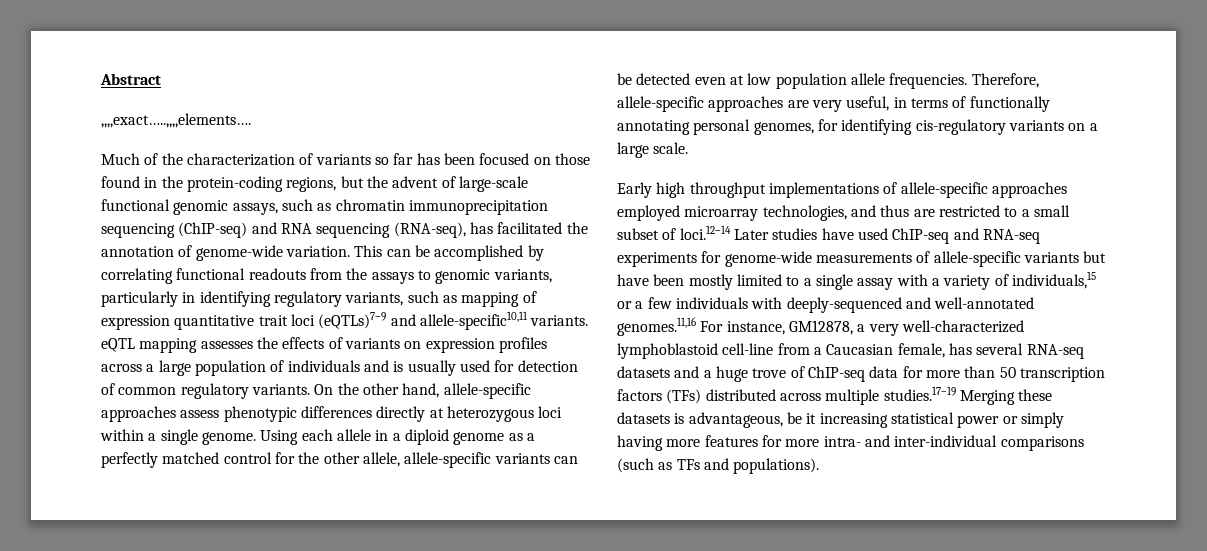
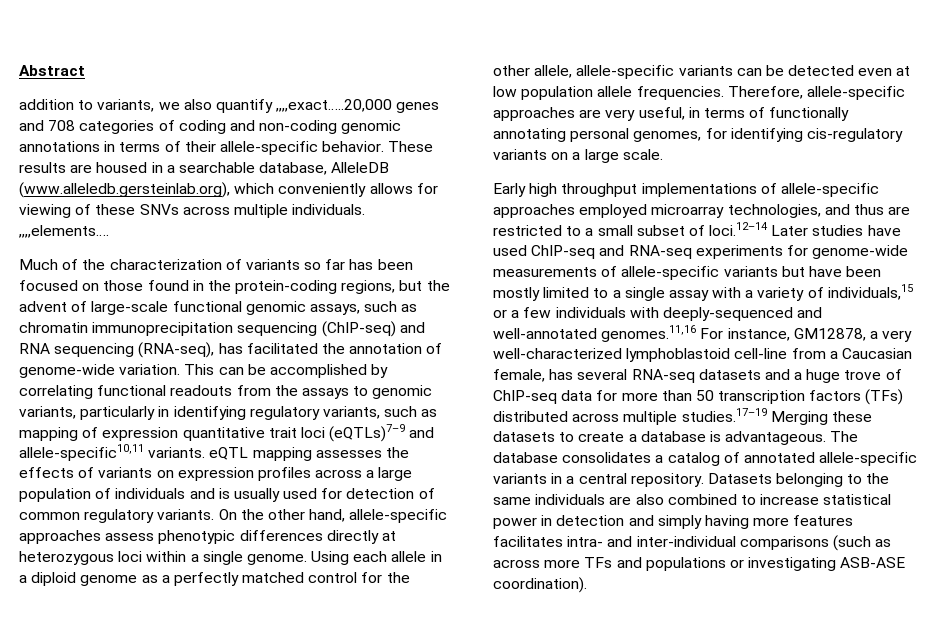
[101,113,251,128] ,,,,exact…..,,,,elements…. -> [19,99,440,113] [19,120,402,134] [19,141,434,155] [19,162,390,175] [19,182,438,198] [19,204,366,218] [18,225,109,238] addition to variants, we also quantify ,,,,exact…..20,000 genes and 708 categories of coding and non-coding genomic annotations in terms of their allele-specific behavior. These results are housed in a searchable database, AlleleDB (www.alleledb.gersteinlab.org), which conveniently allows for viewing of these SNVs across multiple individuals. ,,,,elements….
[674,412,1018,428] is advantageous, be it increasing statistical power or -> [559,431,859,445] [493,452,918,466] [493,473,890,487] [493,494,892,505] [493,515,654,529] to create a database is advantageous. The database consolidates a catalog of annotated allele-specific variants in a central repository. Datasets belonging to the same individuals are also combined to increase statistical power in detection and
[761,435,820,447] for more -> [493,536,563,547] facilitates
[676,458,820,474] TFs and populations). -> [493,557,906,571] [493,577,587,593] across more TFs and populations or investigating ASB-ASE coordination).

